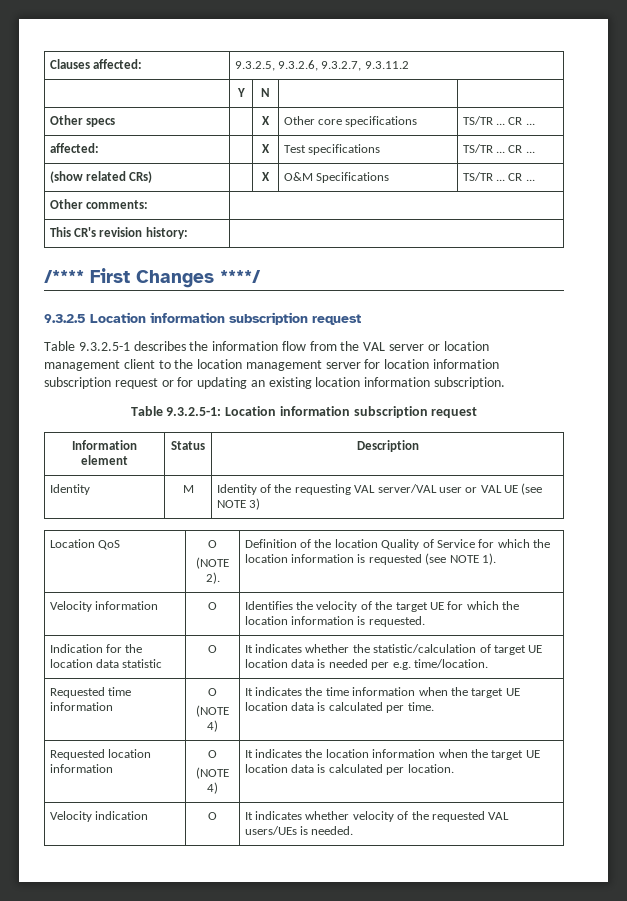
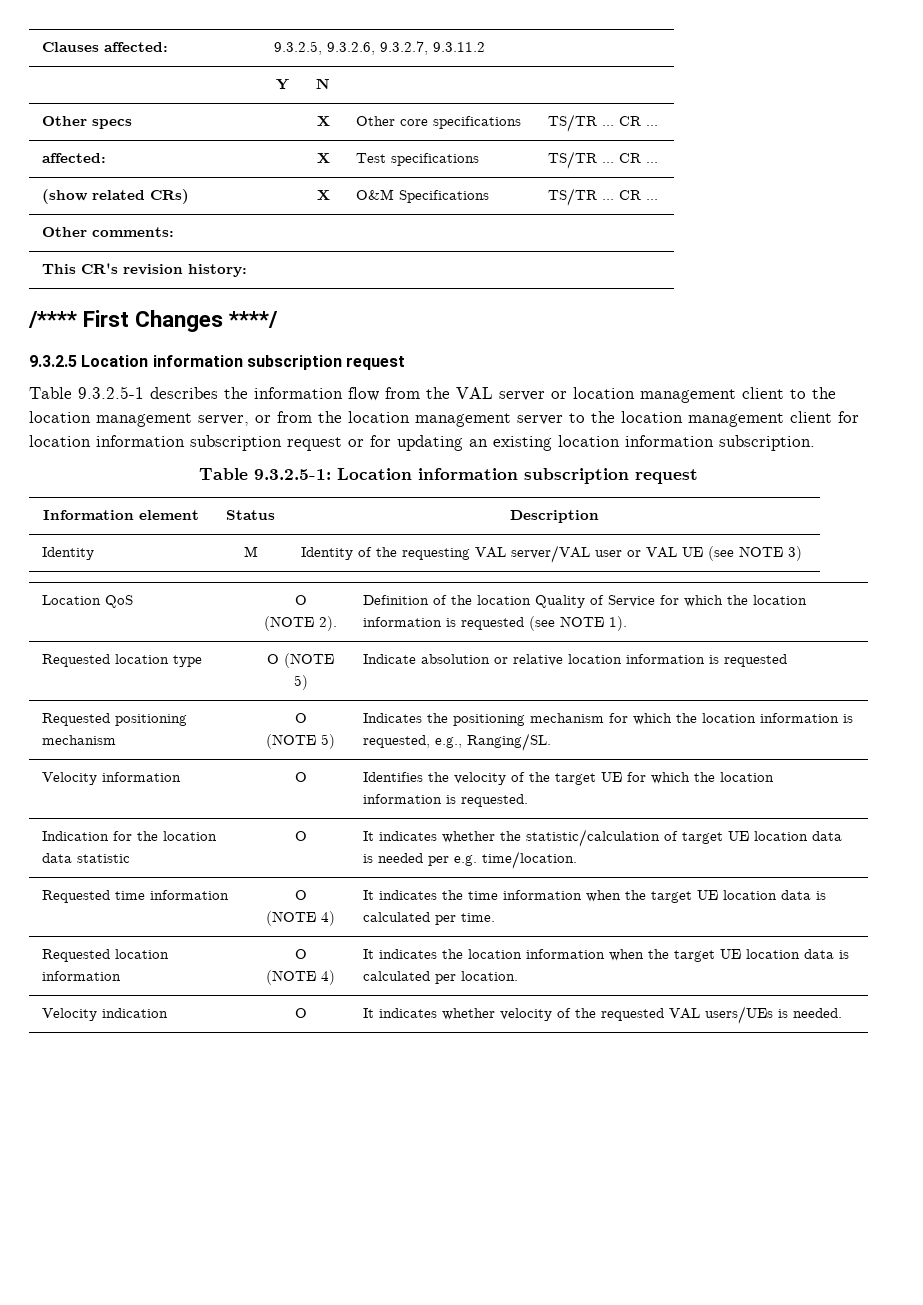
[325,362,361,369] server -> [198,411,832,427] server, or from the location management server to the location management client
(496, 559) none -> [42,654,203,667] [267,653,334,668] [293,675,308,690] [363,654,788,667] [42,713,188,726] [42,735,117,745] [294,713,307,723] [266,734,335,749] [363,713,854,726] [363,733,552,751] // Requested location type | O (NOTE 5) | Indicate absolution or relative location information is requested // Requested positioning mechanism | O // (NOTE 5) | Indicates the positioning mechanism for which the location information is requested, e.g., Ranging/SL.

